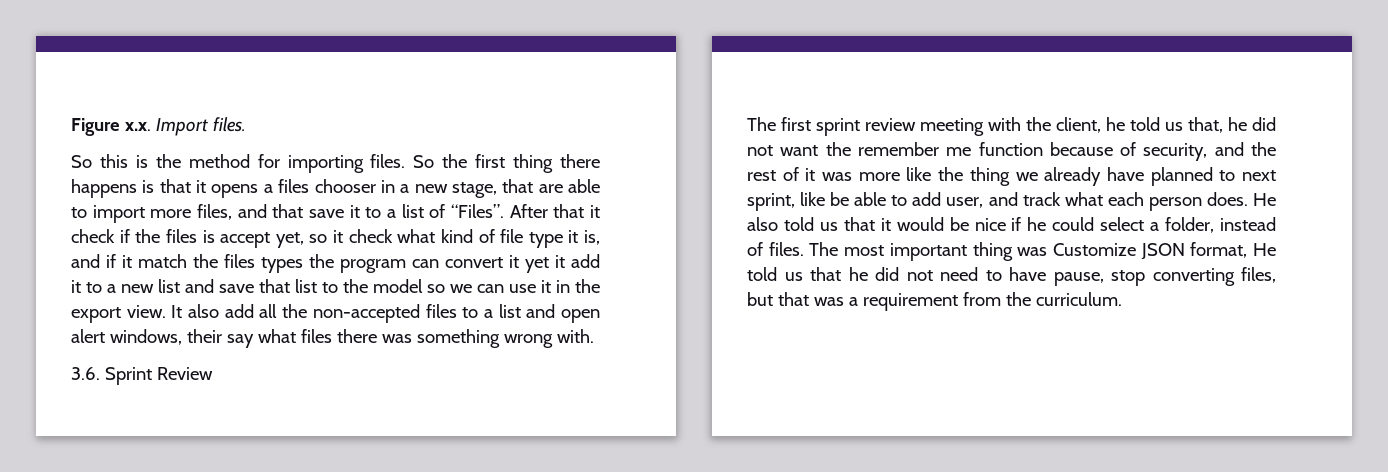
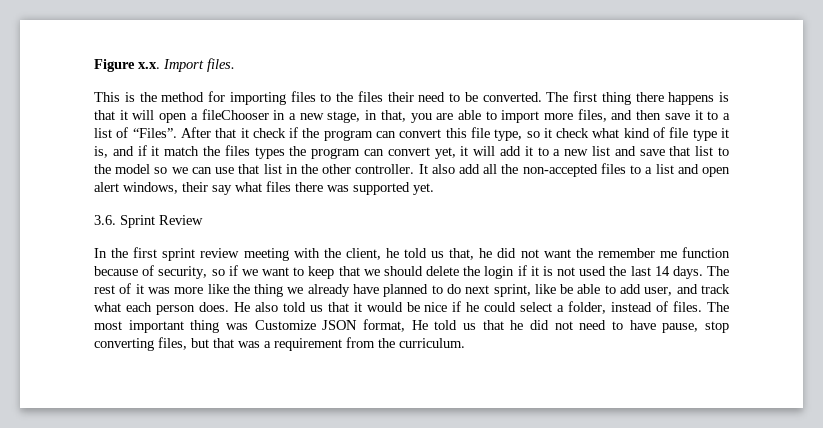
[71,154,128,168] So this -> [94,92,120,102] This
[370,154,468,168] files. So the -> [290,91,569,102] files to the files their need to be converted. The
[211,179,376,198] opens a files chooser -> [132,109,269,123] will open a fileChooser
[502,179,534,193] that -> [365,110,432,123] in that, you
[272,204,304,218] that -> [636,110,662,120] then
[165,229,304,248] files is accept yet, -> [323,127,523,141] program can convert this file type,
[509,255,565,273] it yet it -> [434,146,496,159] yet, it will
[541,279,600,293] [71,305,166,323] it in the export view. -> [238,164,415,174] that list in the other controller.
[416,329,594,348] something wrong with. -> [353,182,434,195] supported yet.
[747,117,776,131] The -> [94,248,129,258] In the
[1214,142,1276,156] and the -> [211,265,729,279] so if we want to keep that we should delete the login if it is not used the last 14 days. The
(1236, 175) none -> [446,284,461,294] do

